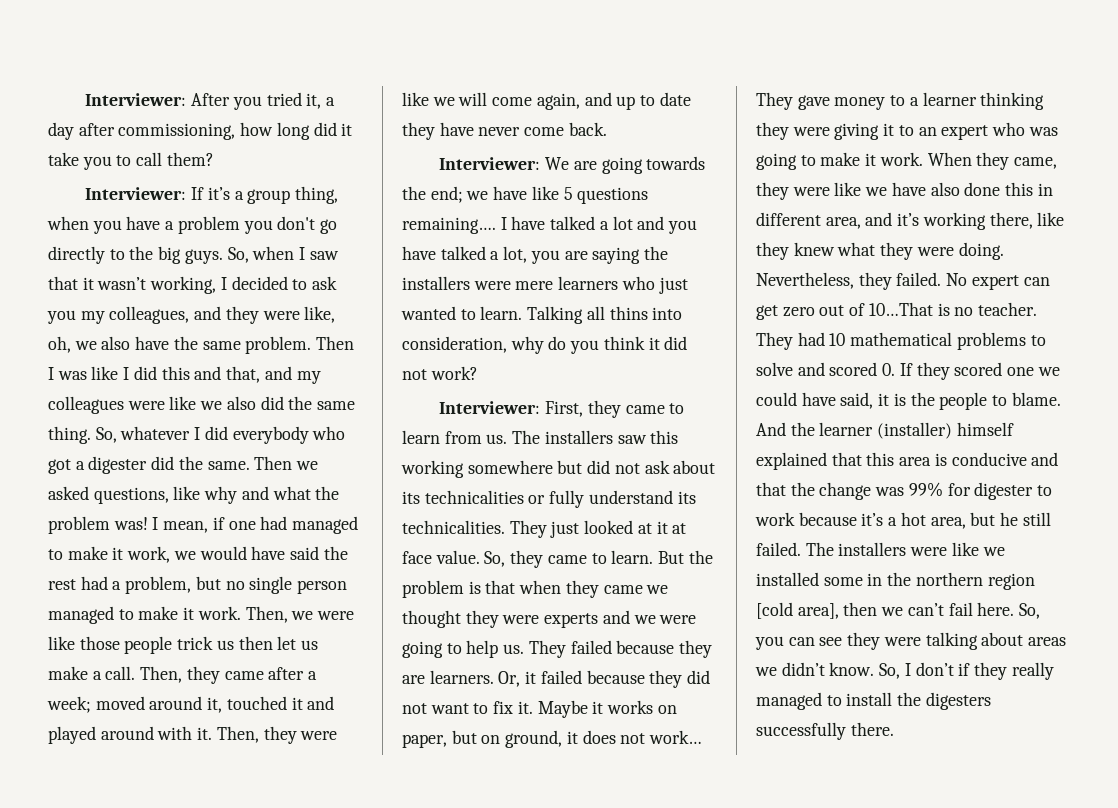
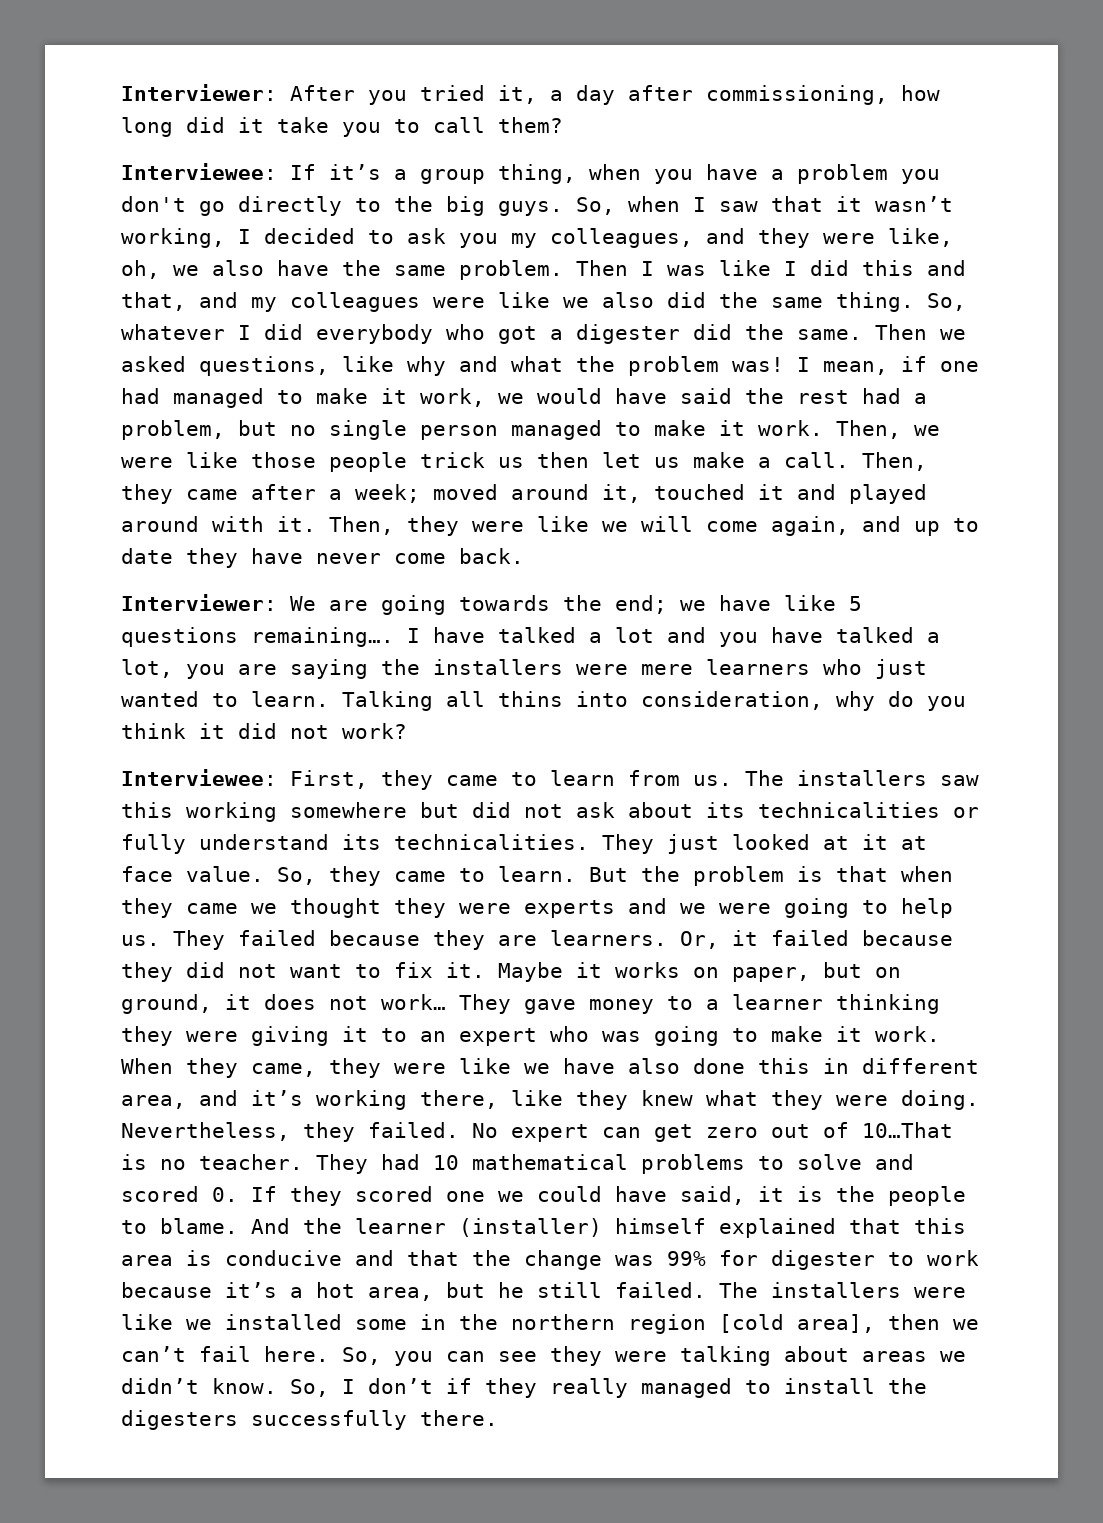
[85,187,187,200] Interviewer: -> [121,163,277,180] Interviewee:
[439,401,541,414] Interviewer: -> [121,769,277,786] Interviewee:

